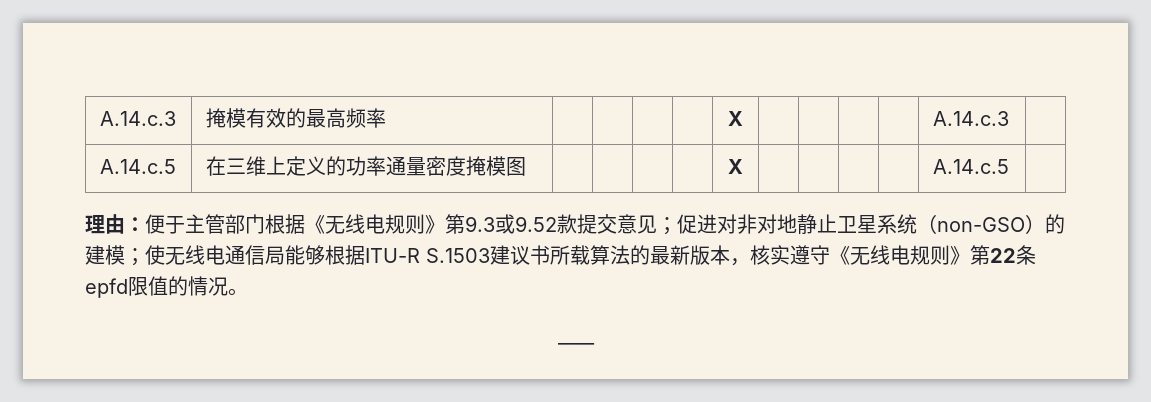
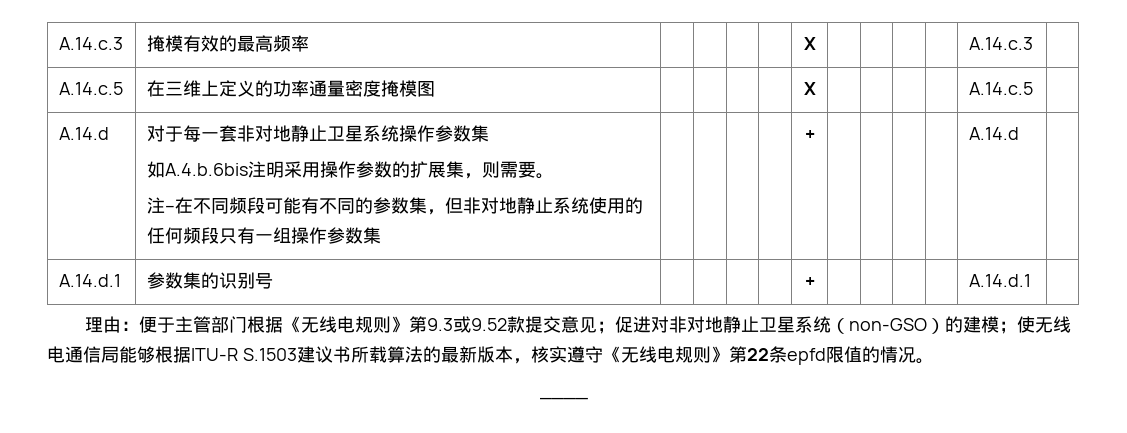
(1009, 166) none -> [58,127,109,140] [146,125,489,142] [146,161,554,179] [146,197,643,215] [146,227,381,244] [804,130,815,140] [968,127,1019,140] [58,274,121,287] [146,272,273,289] [804,277,815,287] [968,274,1031,287] // A.14.d | 对于每一套非对地静止卫星系统操作参数集 // 如A.4.b.6bis注明采用操作参数的扩展集，则需要。 // 注–在不同频段可能有不同的参数集，但非对地静止系统使用的任何频段只有一组操作参数集 | | | | | + | | | | | A.14.d | // A.14.d.1 | 参数集的识别号 | | | | | + | | | | | A.14.d.1 |

